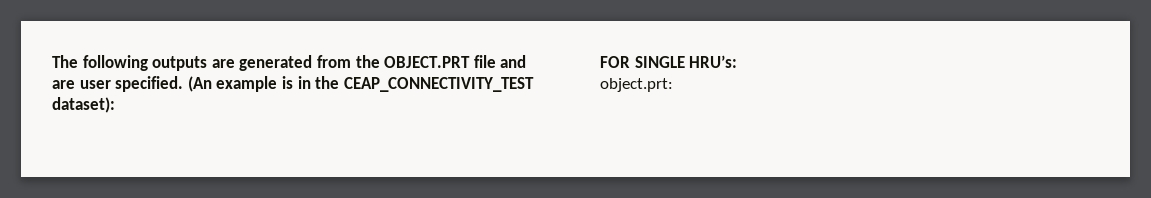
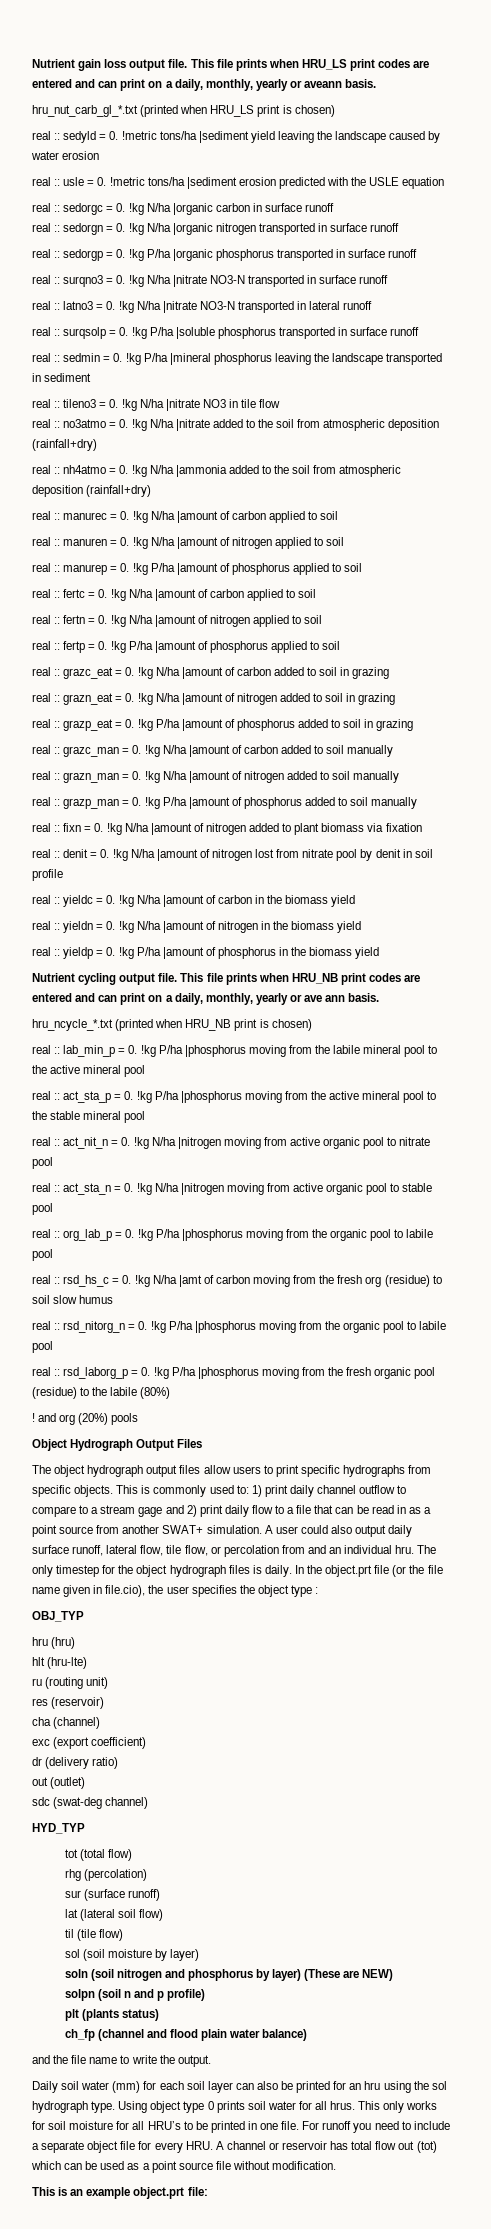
[52,55,527,71] [52,76,534,92] [52,97,115,113] [600,55,738,68] [600,78,673,92] The following outputs are generated from the OBJECT.PRT file and are user specified. (An example is in the CEAP_CONNECTIVITY_TEST dataset): // FOR SINGLE HRU’s: // object.prt: -> [32,59,430,71] [32,79,377,91] [32,105,335,117] [32,131,441,143] [31,151,100,160] [32,177,445,189] [32,203,335,215] [32,223,400,235] [32,249,418,261] [32,275,389,287] [32,301,373,313] [32,327,420,339] [32,353,443,365] [32,373,92,382] [32,399,281,411] [32,419,440,431] [32,439,97,451] [32,465,402,477] [32,485,152,497] [32,511,339,523] [32,537,345,549] [32,563,363,575] [32,589,317,601] [32,615,323,627] [32,641,341,653] [32,667,390,679] [32,693,396,705] [32,719,414,731] [32,745,394,757] [32,771,400,783] [32,797,418,809] [32,823,422,835] [32,849,433,861] [32,869,63,881] [32,895,356,907] [32,921,362,933] [32,947,380,959] [32,973,421,985] [32,993,380,1005] [32,1019,312,1031] [32,1045,438,1057] [32,1065,146,1077] [32,1091,437,1103] [32,1111,146,1123] [32,1137,431,1149] [32,1157,53,1169] [32,1183,433,1195] [32,1203,53,1215] [32,1229,434,1241] [32,1249,53,1261] [32,1275,442,1287] [32,1295,114,1304] [32,1321,447,1333] [32,1341,53,1353] [32,1367,436,1379] [32,1387,171,1399] [32,1413,139,1425] [32,1439,203,1451] [32,1465,432,1477] [32,1485,407,1497] [32,1505,431,1517] [32,1525,413,1537] [32,1545,437,1557] [32,1565,443,1577] [32,1585,319,1597] [32,1611,84,1622] [32,1637,76,1649] [32,1657,88,1669] [32,1677,109,1689] [32,1697,105,1709] [32,1717,101,1729] [32,1737,147,1749] [32,1757,119,1769] [32,1777,86,1789] [32,1797,149,1809] [32,1823,85,1834] [64,1849,132,1861] [64,1869,147,1881] [64,1889,160,1901] [64,1909,163,1921] [64,1929,123,1941] [64,1949,199,1961] [64,1969,394,1981] [64,1989,206,2001] [64,2009,159,2021] [64,2029,308,2041] [32,2055,211,2067] [32,2081,447,2093] [32,2101,438,2113] [32,2121,450,2133] [32,2141,437,2153] [31,2161,337,2173] [32,2187,208,2199] Nutrient gain loss output file. This file prints when HRU_LS print codes are entered and can print on a daily, monthly, yearly or aveann basis. // hru_nut_carb_gl_*.txt (printed when HRU_LS print is chosen) // real :: sedyld = 0. !metric tons/ha |sediment yield leaving the landscape caused by water erosion // real :: usle = 0. !metric tons/ha |sediment erosion predicted with the USLE equation // real :: sedorgc = 0. !kg N/ha |organic carbon in surface runoff // real :: sedorgn = 0. !kg N/ha |organic nitrogen transported in surface runoff // real :: sedorgp = 0. !kg P/ha |organic phosphorus transported in surface runoff // real :: surqno3 = 0. !kg N/ha |nitrate NO3-N transported in surface runoff // real :: latno3 = 0. !kg N/ha |nitrate NO3-N transported in lateral runoff // real :: surqsolp = 0. !kg P/ha |soluble phosphorus transported in surface runoff // real :: sedmin = 0. !kg P/ha |mineral phosphorus leaving the landscape transported in sediment // real :: tileno3 = 0. !kg N/ha |nitrate NO3 in tile flow // real :: no3atmo = 0. !kg N/ha |nitrate added to the soil from atmospheric deposition (rainfall+dry) // real :: nh4atmo = 0. !kg N/ha |ammonia added to the soil from atmospheric deposition (rainfall+dry) // real :: manurec = 0. !kg N/ha |amount of carbon applied to soil // real :: manuren = 0. !kg N/ha |amount of nitrogen applied to soil // real :: manurep = 0. !kg P/ha |amount of phosphorus applied to soil // real :: fertc = 0. !kg N/ha |amount of carbon applied to soil // real :: fertn = 0. !kg N/ha |amount of nitrogen applied to soil // real :: fertp = 0. !kg P/ha |amount of phosphorus applied to soil // real :: grazc_eat = 0. !kg N/ha |amount of carbon added to soil in grazing // real :: grazn_eat = 0. !kg N/ha |amount of nitrogen added to soil in grazing // real :: grazp_eat = 0. !kg P/ha |amount of phosphorus added to soil in grazing // real :: grazc_man = 0. !kg N/ha |amount of carbon added to soil manually // real :: grazn_man = 0. !kg N/ha |amount of nitrogen added to soil manually // real :: grazp_man = 0. !kg P/ha |amount of phosphorus added to soil manually // real :: fixn = 0. !kg N/ha |amount of nitrogen added to plant biomass via fixation // real :: denit = 0. !kg N/ha |amount of nitrogen lost from nitrate pool by denit in soil profile // real :: yieldc = 0. !kg N/ha |amount of carbon in the biomass yield // real :: yieldn = 0. !kg N/ha |amount of nitrogen in the biomass yield // real :: yieldp = 0. !kg P/ha |amount of phosphorus in the biomass yield // Nutrient cycling output file. This file prints when HRU_NB print codes are entered and can print on a daily, monthly, yearly or ave ann basis. // hru_ncycle_*.txt (printed when HRU_NB print is chosen) // real :: lab_min_p = 0. !kg P/ha |phosphorus moving from the labile mineral pool to the active mineral pool // real :: act_sta_p = 0. !kg P/ha |phosphorus moving from the active mineral pool to the stable mineral pool // real :: act_nit_n = 0. !kg N/ha |nitrogen moving from active organic pool to nitrate pool // real :: act_sta_n = 0. !kg N/ha |nitrogen moving from active organic pool to stable pool // real :: org_lab_p = 0. !kg P/ha |phosphorus moving from the organic pool to labile pool // real :: rsd_hs_c = 0. !kg N/ha |amt of carbon moving from the fresh org (residue) to soil slow humus // real :: rsd_nitorg_n = 0. !kg P/ha |phosphorus moving from the organic pool to labile pool // real :: rsd_laborg_p = 0. !kg P/ha |phosphorus moving from the fresh organic pool (residue) to the labile (80%) // ! and org (20%) pools // Object Hydrograph Output Files // The object hydrograph output files allow users to print specific hydrographs from specific objects. This is commonly used to: 1) print daily channel outflow to compare to a stream gage and 2) print daily flow to a file that can be read in as a point source from another SWAT+ simulation. A user could also output daily surface runoff, lateral flow, tile flow, or percolation from and an individual hru. The only timestep for the object hydrograph files is daily. In the object.prt file (or the file name given in file.cio), the user specifies the object type : // OBJ_TYP // hru (hru) // hlt (hru-lte) // ru (routing unit) // res (reservoir) // cha (channel) // exc (export coefficient) // dr (delivery ratio) // out (outlet) // sdc (swat-deg channel) // HYD_TYP // tot (total flow) // rhg (percolation) // sur (surface runoff) // lat (lateral soil flow) // til (tile flow) // sol (soil moisture by layer) // soln (soil nitrogen and phosphorus by layer) (These are NEW) // solpn (soil n and p profile) // plt (plants status) // ch_fp (channel and flood plain water balance) // and the file name to write the output. // Daily soil water (mm) for each soil layer can also be printed for an hru using the sol hydrograph type. Using object type 0 prints soil water for all hrus. This only works for soil moisture for all HRU’s to be printed in one file. For runoff you need to include a separate object file for every HRU. A channel or reservoir has total flow out (tot) which can be used as a point source file without modification. // This is an example object.prt file:

